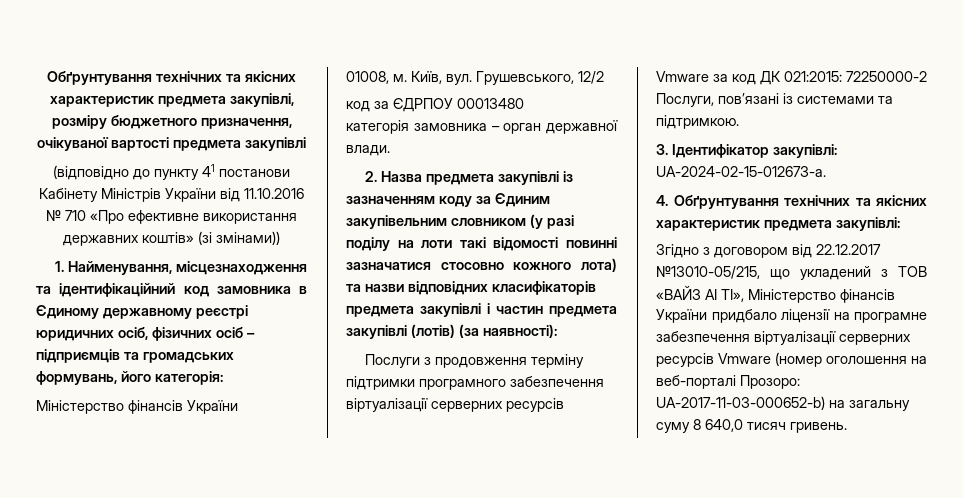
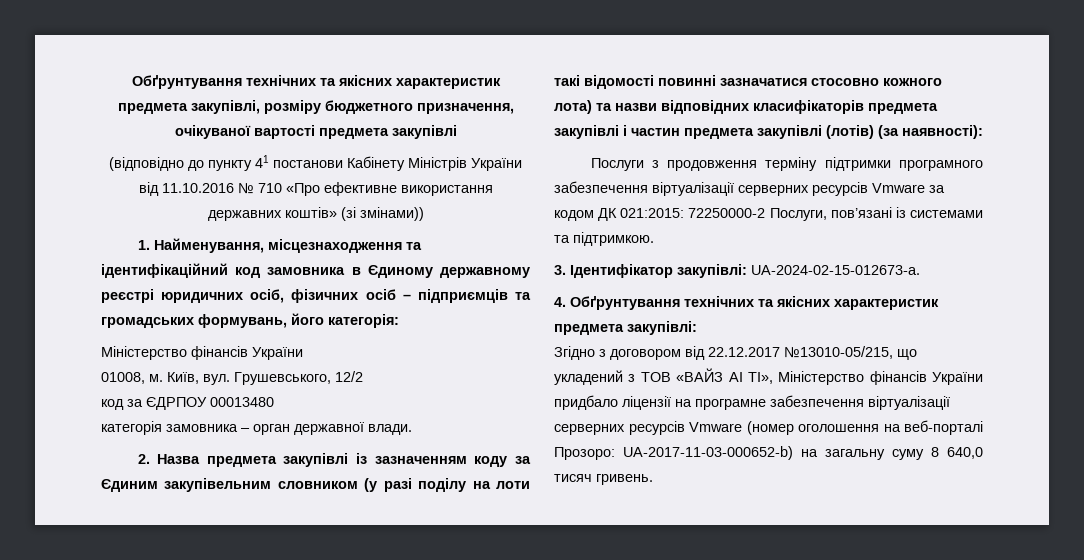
[732,74,756,85] код -> [554,210,594,221] кодом

